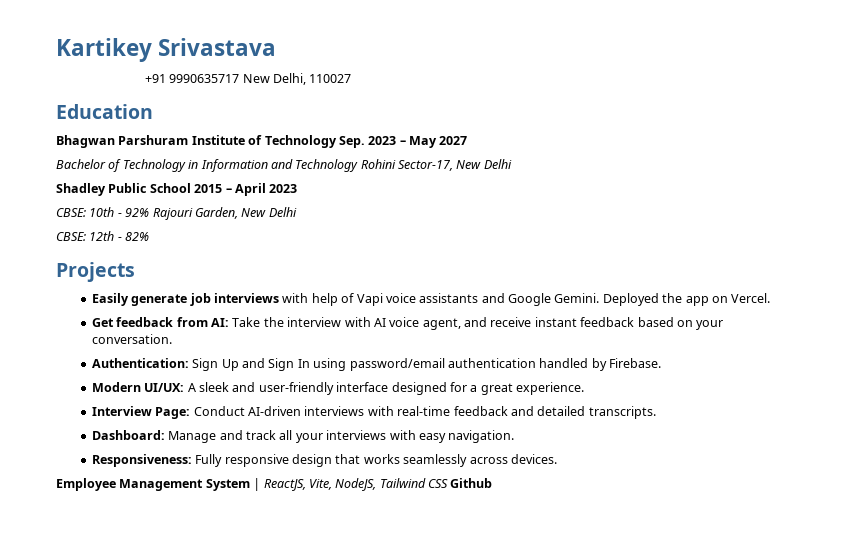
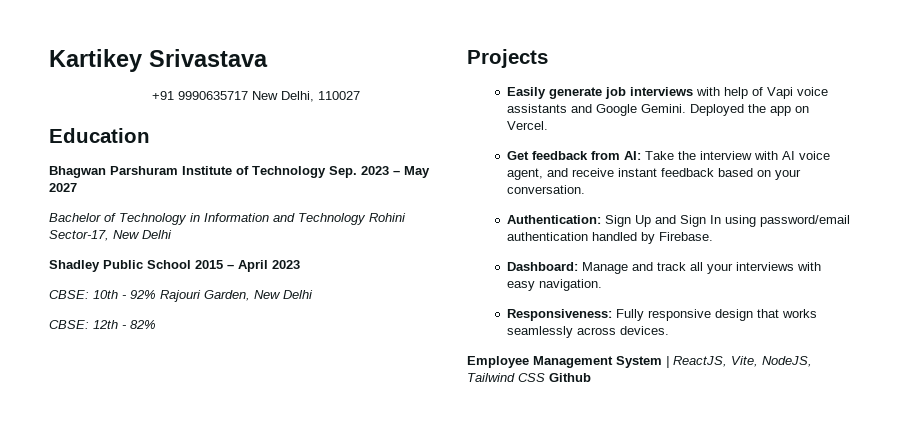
[91,382,585,395] [91,406,656,419] // Modern UI/UX: A sleek and user-friendly interface designed for a great experience. // Interview Page: Conduct AI-driven interviews with real-time feedback and detailed transcripts. -> (714, 236) none

